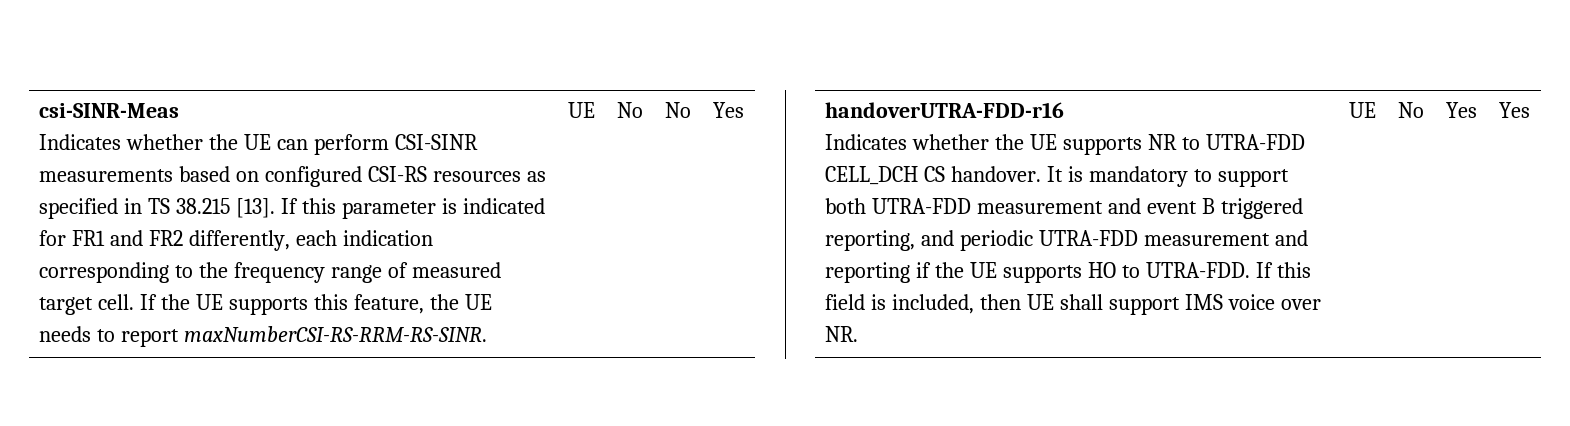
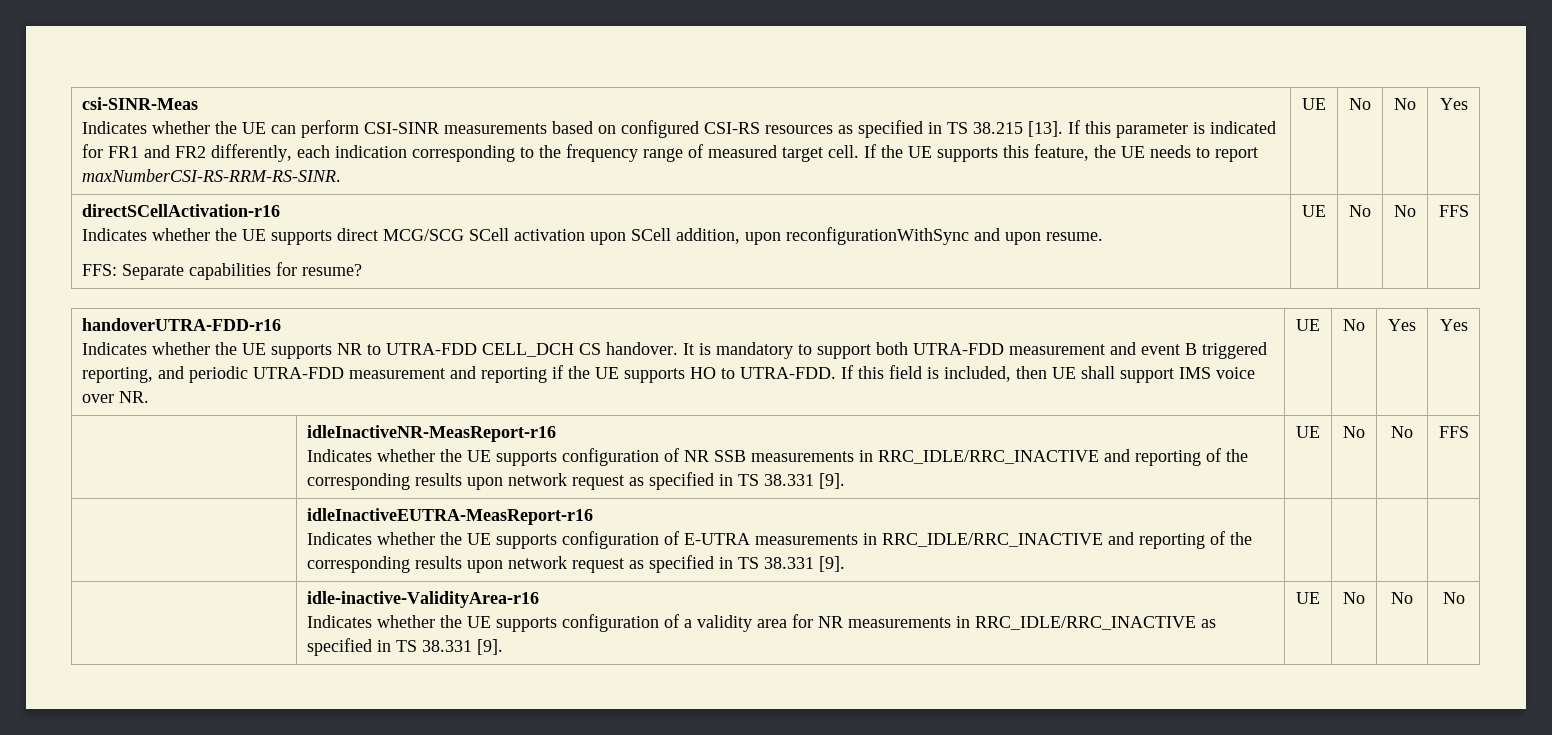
(744, 110) none -> [81,204,280,217] [81,227,1103,245] [81,262,362,280] [1302,205,1326,217] [1349,205,1371,217] [1394,205,1416,217] [1438,205,1469,217] // directSCellActivation-r16 // Indicates whether the UE supports direct MCG/SCG SCell activation upon SCell addition, upon reconfigurationWithSync and upon resume. // FFS: Separate capabilities for resume? | UE | No | No | FFS
(1530, 110) none -> [306,425,556,442] [306,448,1248,466] [306,472,845,490] [1296,426,1320,438] [1343,426,1365,438] [1391,426,1413,438] [1438,426,1469,438] [306,508,593,525] [306,531,1252,549] [306,555,845,573] [306,591,539,608] [306,614,1216,632] [306,638,503,656] [1296,592,1320,604] [1343,592,1365,604] [1391,592,1413,604] [1442,592,1465,604] // | idleInactiveNR-MeasReport-r16 // Indicates whether the UE supports configuration of NR SSB measurements in RRC_IDLE/RRC_INACTIVE and reporting of the corresponding results upon network request as specified in TS 38.331 [9]. | UE | No | No | FFS // | idleInactiveEUTRA-MeasReport-r16 // Indicates whether the UE supports configuration of E-UTRA measurements in RRC_IDLE/RRC_INACTIVE and reporting of the corresponding results upon network request as specified in TS 38.331 [9]. | | | | // | idle-inactive-ValidityArea-r16 // Indicates whether the UE supports configuration of a validity area for NR measurements in RRC_IDLE/RRC_INACTIVE as specified in TS 38.331 [9]. | UE | No | No | No

